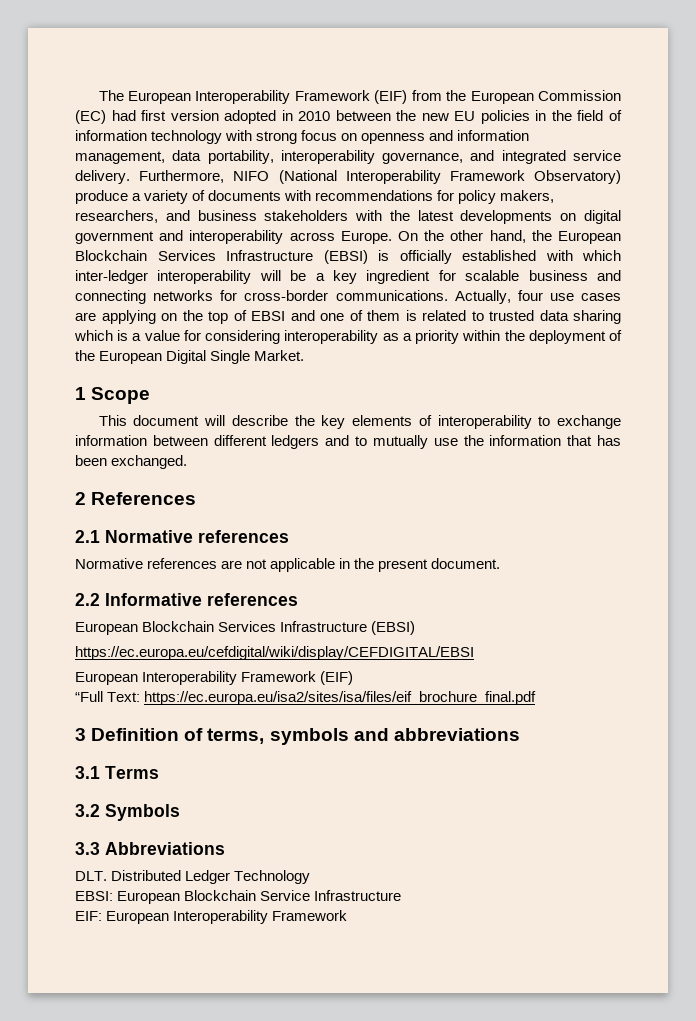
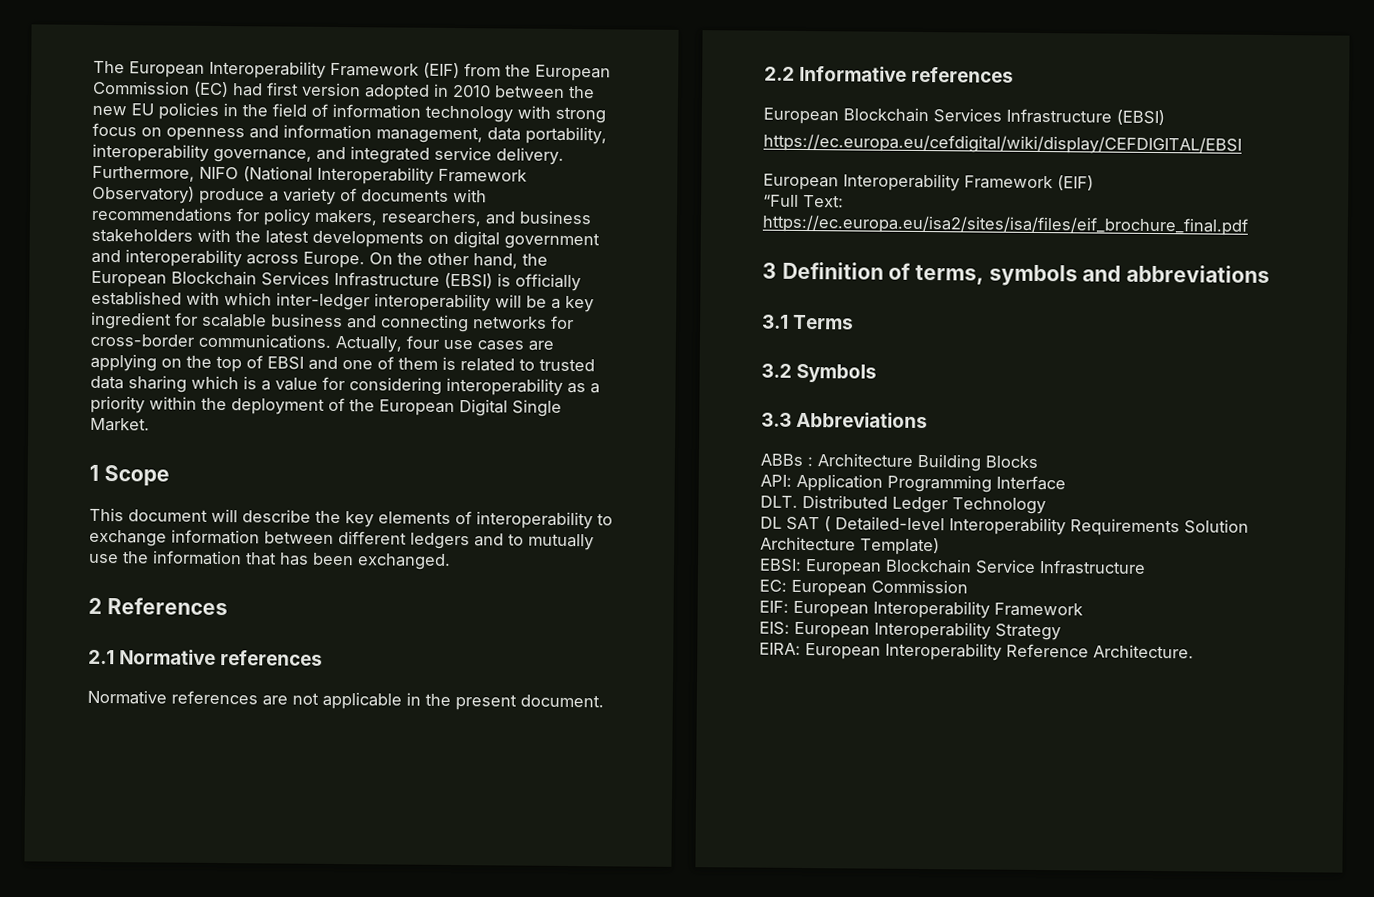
[75,870,311,884] DLT. Distributed Ledger Technology -> [760,453,1038,472] [760,473,1066,493] [760,494,1046,515] [760,516,1249,537] [760,536,940,556] ABBs : Architecture Building Blocks // API: Application Programming Interface // DLT. Distributed Ledger Technology // DL SAT ( Detailed-level Interoperability Requirements Solution Architecture Template)
(402, 895) none -> [759,579,968,597] // EC: European Commission
(348, 915) none -> [759,621,1061,641] [759,642,1194,661] // EIS: European Interoperability Strategy // EIRA: European Interoperability Reference Architecture.

